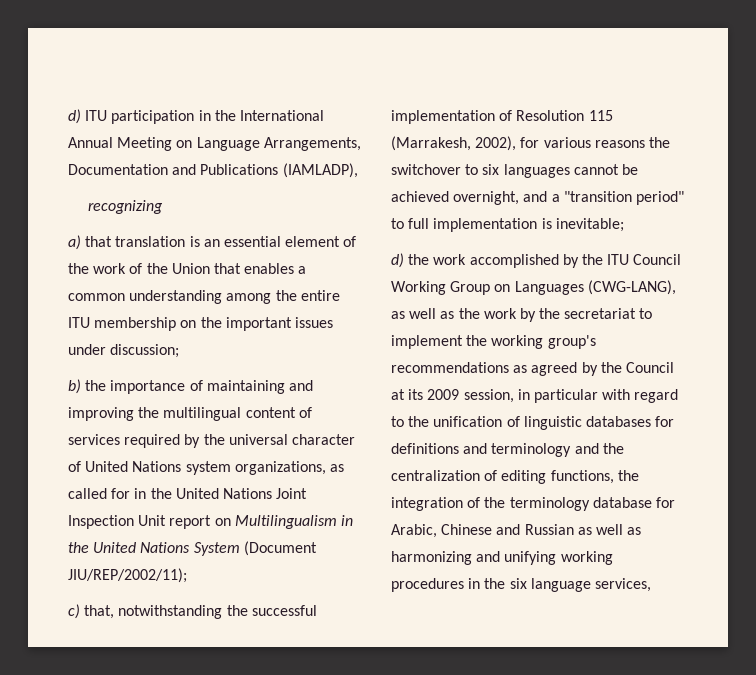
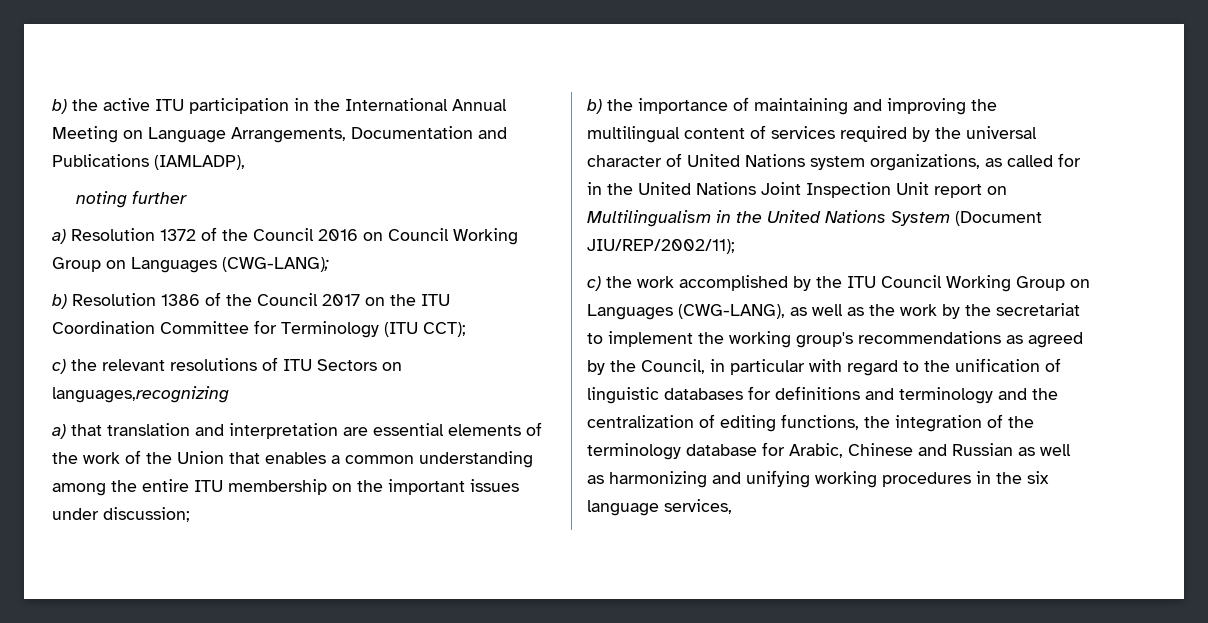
[68,109,81,124] d) -> [52,98,150,114] b) the active
[88,200,164,214] [68,235,341,250] recognizing // a) that translation is an essential element -> [76,190,188,208] [52,227,518,245] [52,257,329,273] [52,292,450,309] [52,320,466,338] [52,357,402,374] [52,386,229,403] [52,423,521,439] noting further // a) Resolution 1372 of the Council 2016 on Council Working Group on Languages (CWG-LANG); // b) Resolution 1386 of the Council 2017 on the ITU Coordination Committee for Terminology (ITU CCT); // c) the relevant resolutions of ITU Sectors on languages,recognizing // a) that translation and interpretation are essential elements
[84,605,317,619] [391,110,613,124] [391,136,670,151] [391,164,638,178] [391,191,684,205] [391,218,624,232] [391,253,404,268] that, notwithstanding the successful implementation of Resolution 115 (Marrakesh, 2002), for various reasons the switchover to six languages cannot be achieved overnight, and a "transition period" to full implementation is inevitable; // d) -> (601, 283) none
[625,362,674,373] [391,389,514,403] Council at its 2009 session, -> [641,359,705,374] Council,

